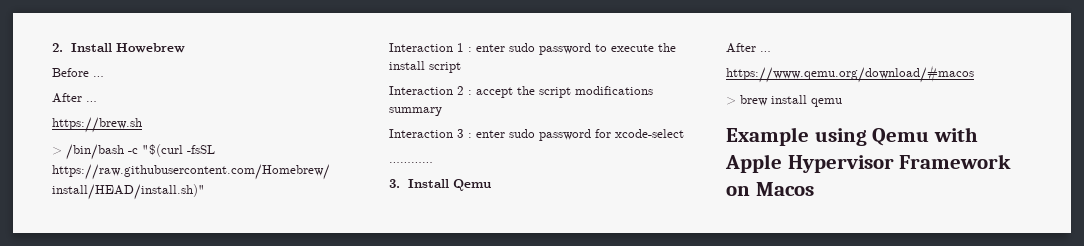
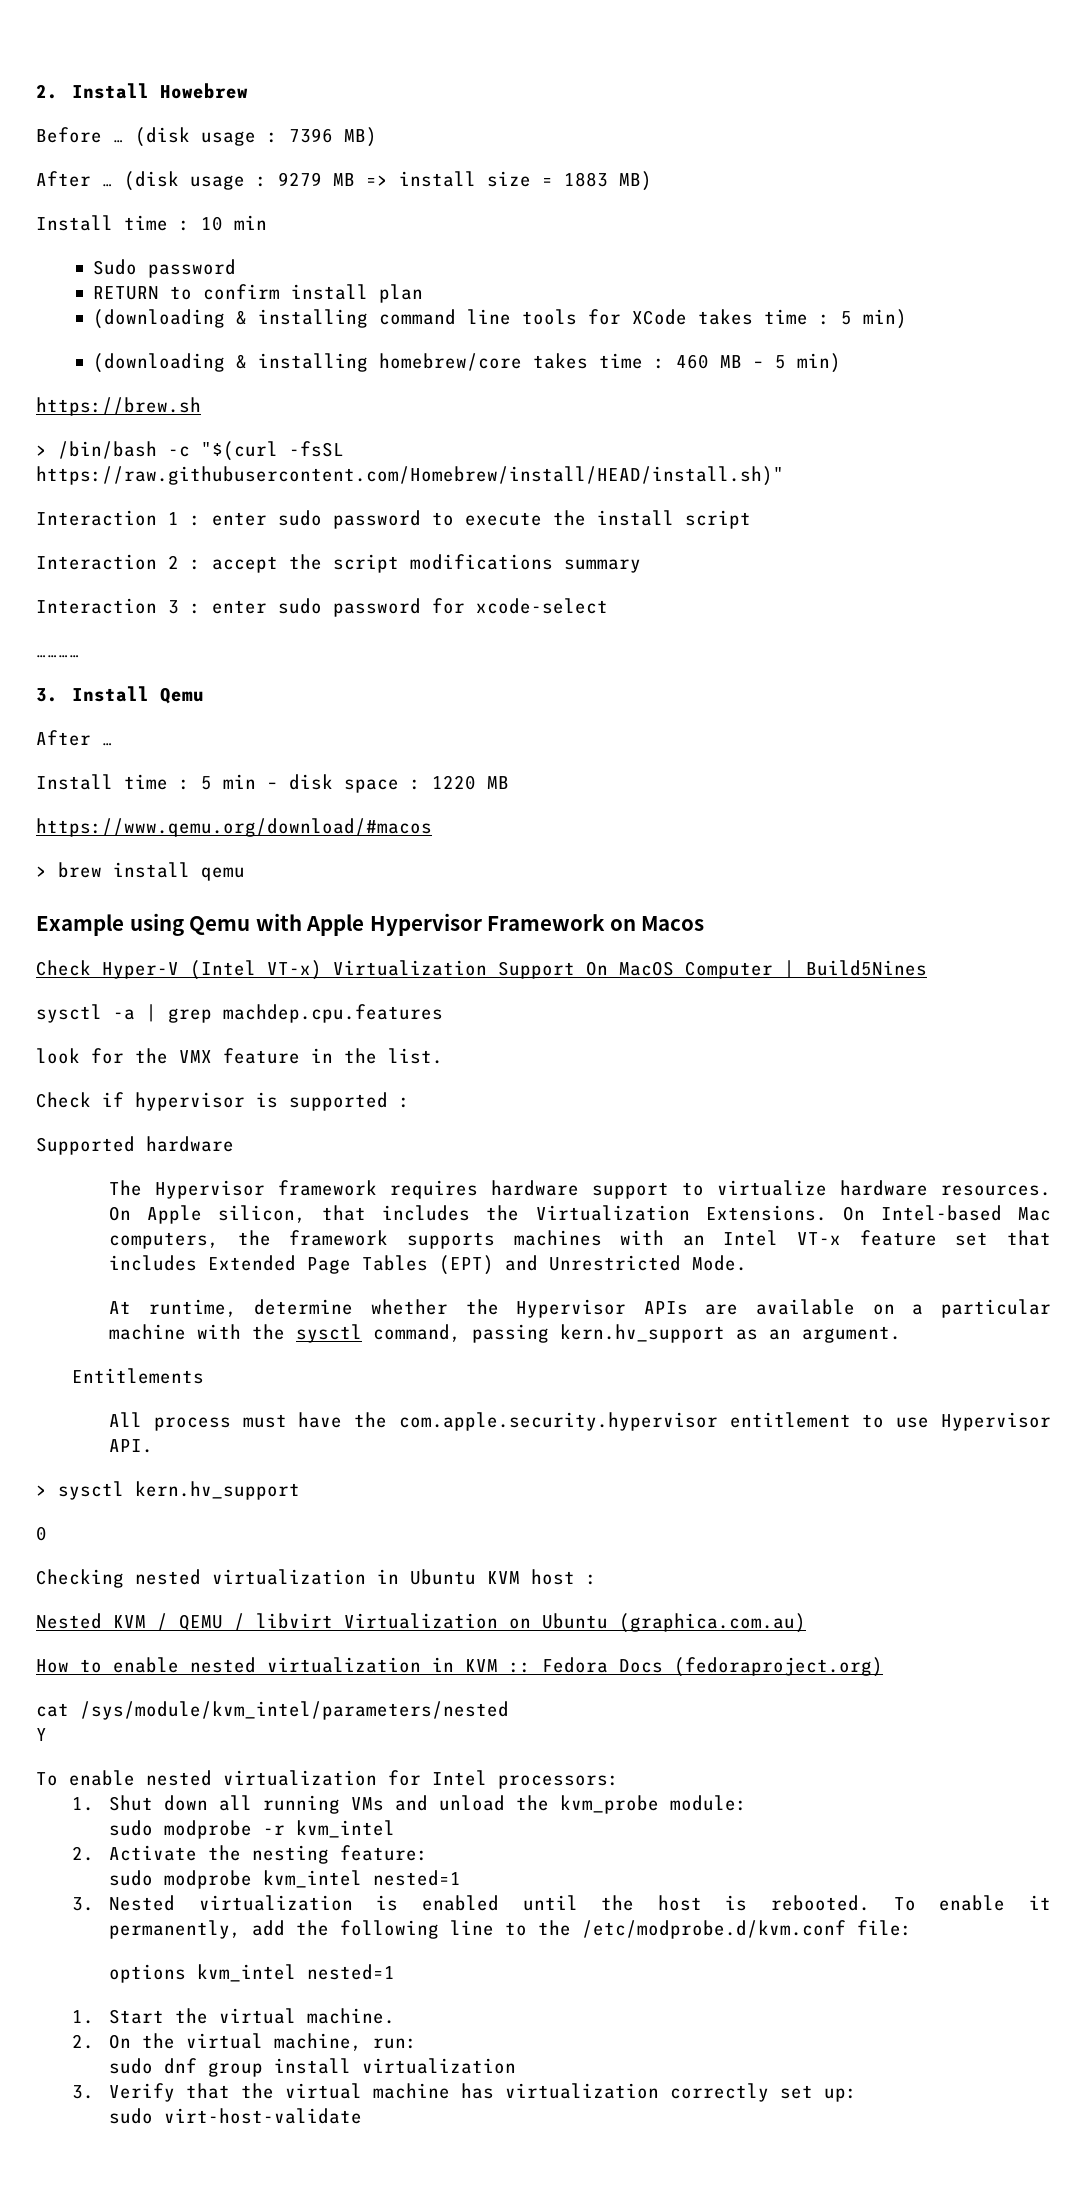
[52,93,97,103] // After … -> [135,127,377,147] [36,171,652,191] [36,215,267,231] [92,259,236,278] [92,284,423,303] [92,309,907,329] [92,353,841,373] (disk usage : 7396 MB) // After … (disk usage : 9279 MB => install size = 1883 MB) // Install time : 10 min // Sudo password // RETURN to confirm install plan // (downloading & installing command line tools for XCode takes time : 5 min) // (downloading & installing homebrew/core takes time : 460 MB – 5 min)
(771, 51) none -> [36,774,509,793] // Install time : 5 min – disk space : 1220 MB
(814, 189) none -> [36,960,927,980] [36,1004,443,1023] [36,1048,443,1064] [36,1092,410,1111] [36,1136,234,1155] [108,1180,1051,1199] [108,1205,1052,1224] [108,1230,1052,1249] [108,1255,747,1275] [108,1299,1052,1318] [108,1324,901,1343] [72,1368,205,1384] [108,1412,1051,1431] [108,1439,153,1453] [36,1481,300,1500] [36,1526,47,1541] [36,1569,597,1588] [36,1613,806,1633] [36,1657,883,1677] [36,1701,509,1720] [36,1728,47,1741] [36,1770,619,1789] [72,1795,747,1814] [108,1820,395,1839] [72,1845,428,1864] [108,1870,461,1889] [72,1895,1052,1911] [108,1920,912,1939] [108,1964,395,1983] [72,2008,395,2024] [72,2033,417,2051] [108,2058,516,2077] [72,2083,857,2102] [108,2108,362,2124] // Check Hyper-V (Intel VT-x) Virtualization Support On MacOS Computer | Build5Nines // sysctl -a | grep machdep.cpu.features // look for the VMX feature in the list. // Check if hypervisor is supported : // Supported hardware // The Hypervisor framework requires hardware support to virtualize hardware resources. On Apple silicon, that includes the Virtualization Extensions. On Intel-based Mac computers, the framework supports machines with an Intel VT-x feature set that includes Extended Page Tables (EPT) and Unrestricted Mode. // At runtime, determine whether the Hypervisor APIs are available on a particular machine with the sysctl command, passing kern.hv_support as an argument. // Entitlements // All process must have the com.apple.security.hypervisor entitlement to use Hypervisor API. // > sysctl kern.hv_support // 0 // Checking nested virtualization in Ubuntu KVM host : // Nested KVM / QEMU / libvirt Virtualization on Ubuntu (graphica.com.au) // How to enable nested virtualization in KVM :: Fedora Docs (fedoraproject.org) // cat /sys/module/kvm_intel/parameters/nested // Y // To enable nested virtualization for Intel processors: // 1. Shut down all running VMs and unload the kvm_probe module: // sudo modprobe -r kvm_intel // 2. Activate the nesting feature: // sudo modprobe kvm_intel nested=1 // 3. Nested virtualization is enabled until the host is rebooted. To enable it permanently, add the following line to the /etc/modprobe.d/kvm.conf file: // options kvm_intel nested=1 // 1. Start the virtual machine. // 2. On the virtual machine, run: // sudo dnf group install virtualization // 3. Verify that the virtual machine has virtualization correctly set up: // sudo virt-host-validate

